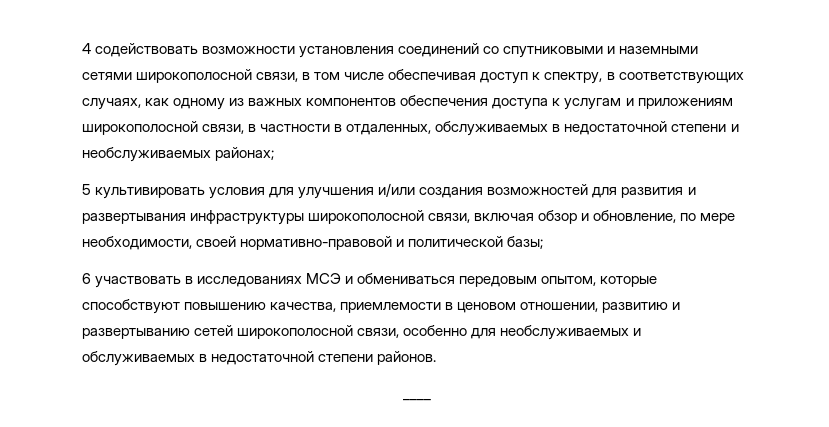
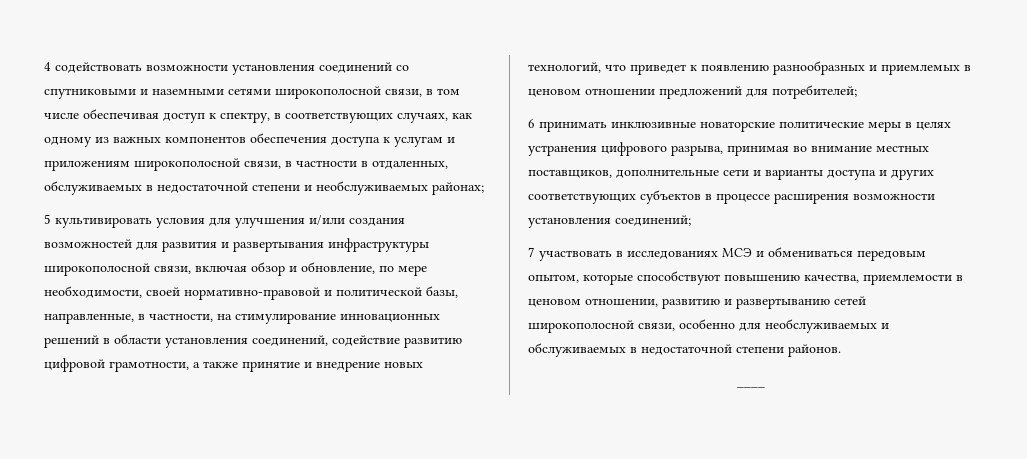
[507,236,544,249] [82,273,91,284] базы; // 6 -> [426,286,458,298] [44,313,440,324] [44,334,462,348] [44,358,423,372] [528,61,971,75] [528,85,857,99] [528,119,951,132] [528,142,929,156] [528,169,934,180] [528,190,935,204] [528,215,691,228] [528,247,535,257] базы, направленные, в частности, на стимулирование инновационных решений в области установления соединений, содействие развитию цифровой грамотности, а также принятие и внедрение новых технологий, что приведет к появлению разнообразных и приемлемых в ценовом отношении предложений для потребителей; // 6 принимать инклюзивные новаторские политические меры в целях устранения цифрового разрыва, принимая во внимание местных поставщиков, дополнительные сети и варианты доступа и других соответствующих субъектов в процессе расширения возможности установления соединений; // 7

